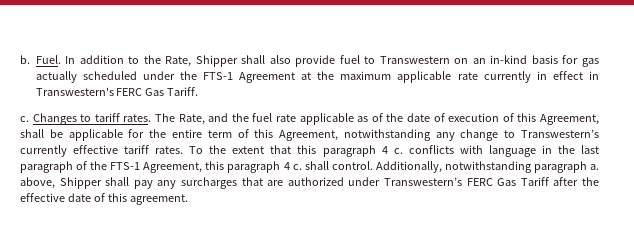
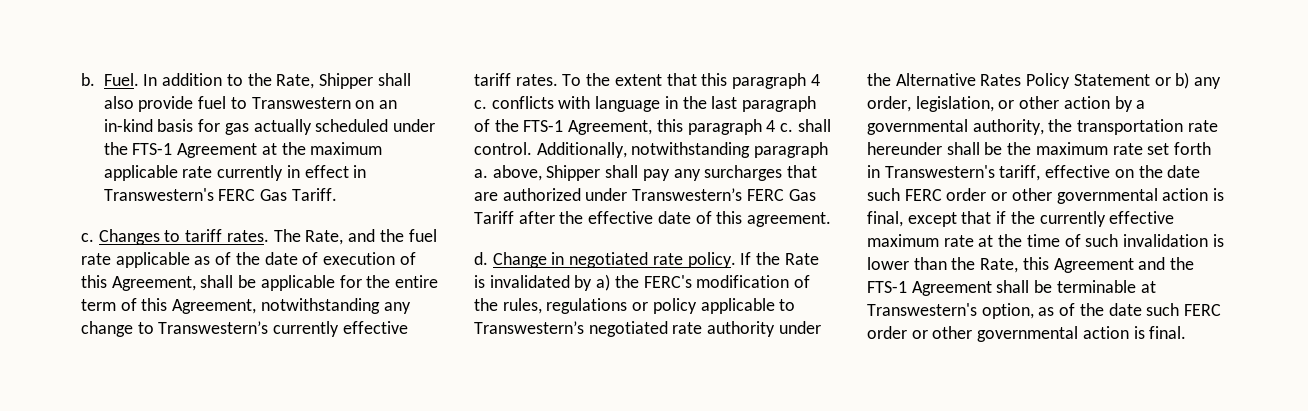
(188, 199) none -> [474,252,819,268] [474,274,811,291] [474,298,796,314] [474,321,821,337] [867,72,1222,89] [867,96,1146,112] [867,119,1218,135] [867,142,1212,155] [867,165,1201,181] [867,188,1225,204] [867,211,1175,227] [867,234,1224,247] [867,257,1195,273] [867,280,1156,296] [867,303,1222,319] [867,326,1187,342] // d. Change in negotiated rate policy. If the Rate is invalidated by a) the FERC's modification of the rules, regulations or policy applicable to Transwestern’s negotiated rate authority under the Alternative Rates Policy Statement or b) any order, legislation, or other action by a governmental authority, the transportation rate hereunder shall be the maximum rate set forth in Transwestern's tariff, effective on the date such FERC order or other governmental action is final, except that if the currently effective maximum rate at the time of such invalidation is lower than the Rate, this Agreement and the FTS-1 Agreement shall be terminable at Transwestern's option, as of the date such FERC order or other governmental action is final.

